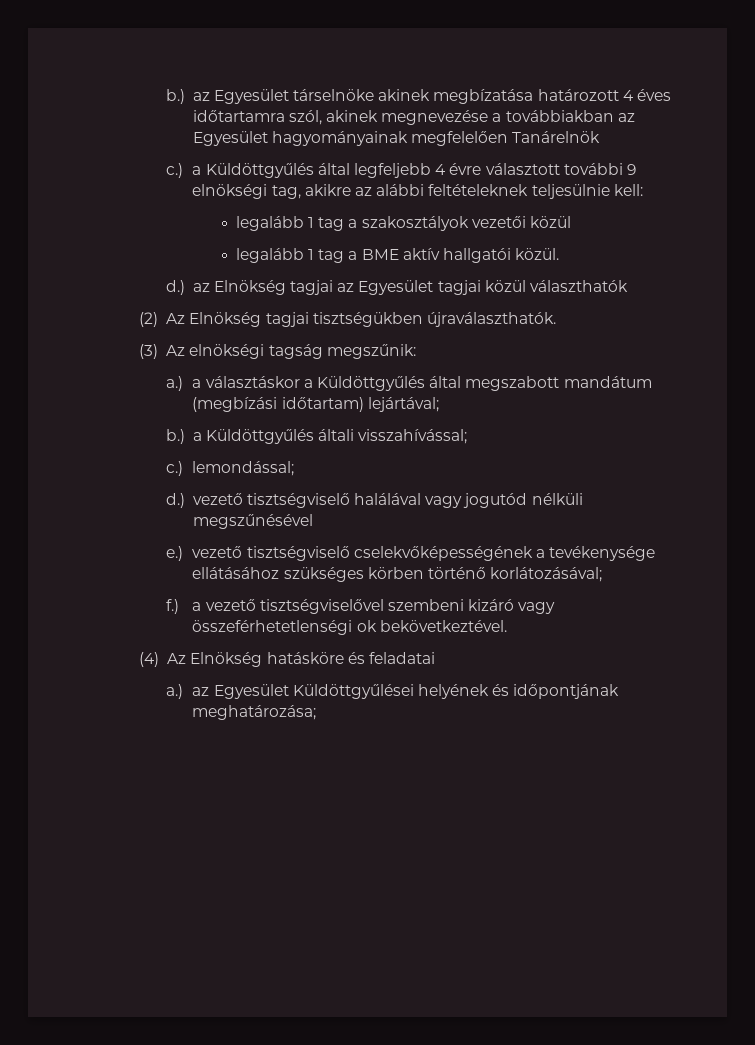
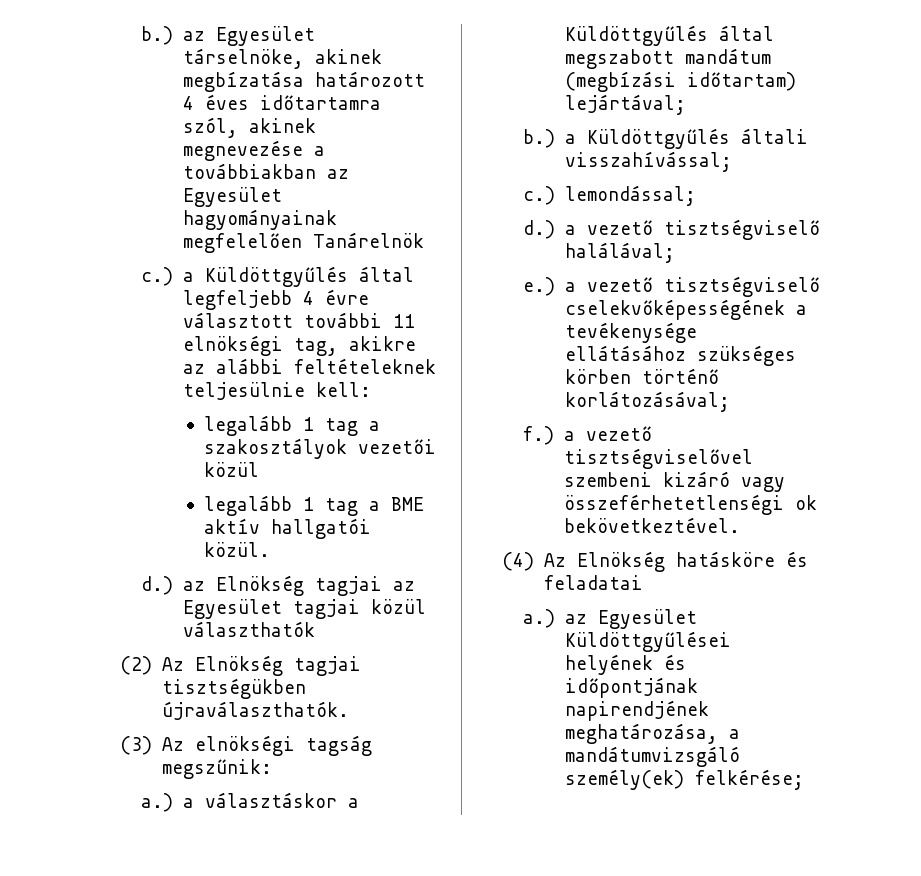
[293,89,375,101] társelnöke -> [182,48,304,69] társelnöke,
[626,164,636,175] 9 -> [392,314,415,328] 11
[192,493,583,508] [192,514,313,529] vezető tisztségviselő halálával vagy jogutód nélküli megszűnésével -> [564,219,820,240] [564,242,675,263] a vezető tisztségviselő halálával;
(183, 553) none -> [564,282,576,292] a
[192,705,317,720] meghatározása; -> [564,700,709,721] [564,723,740,744] [564,746,740,767] [564,769,804,790] napirendjének meghatározása, a mandátumvizsgáló személy(ek) felkérése;

